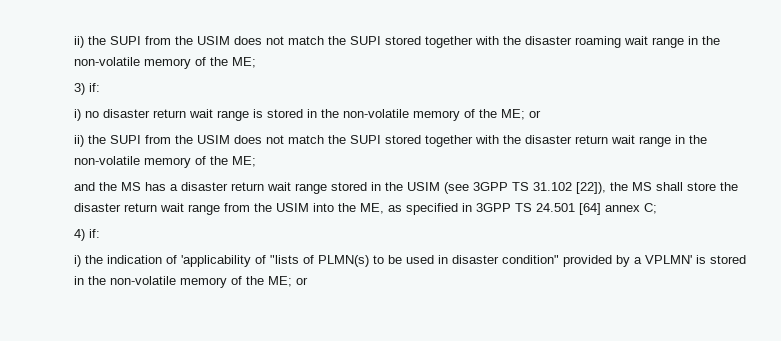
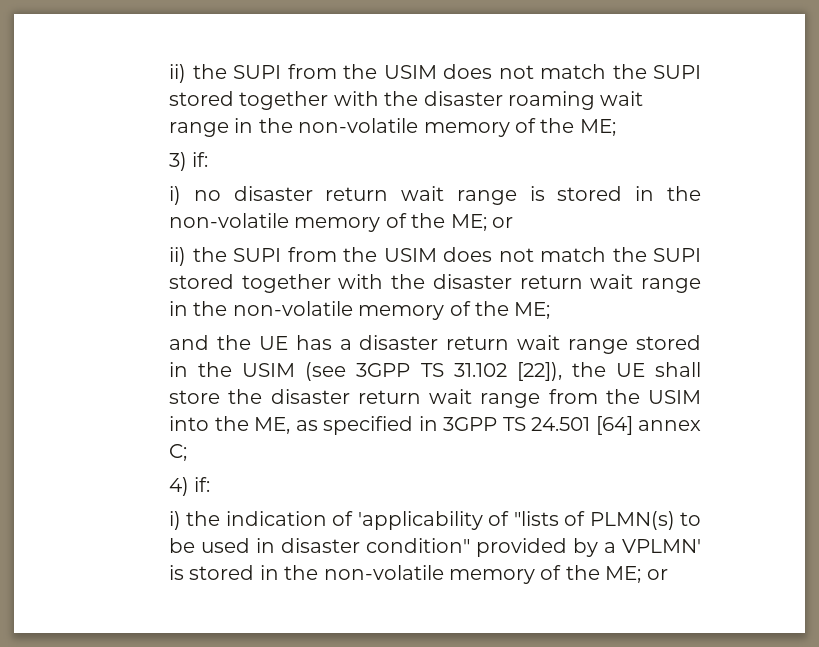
[121,182,142,191] MS -> [258,336,288,350] UE
[632,182,653,191] MS -> [615,363,645,377] UE

